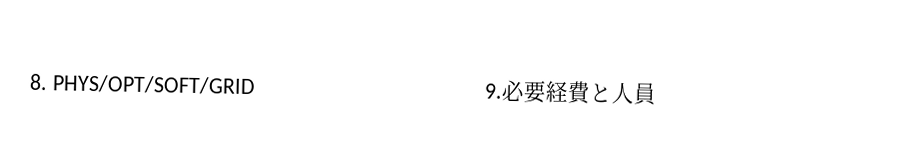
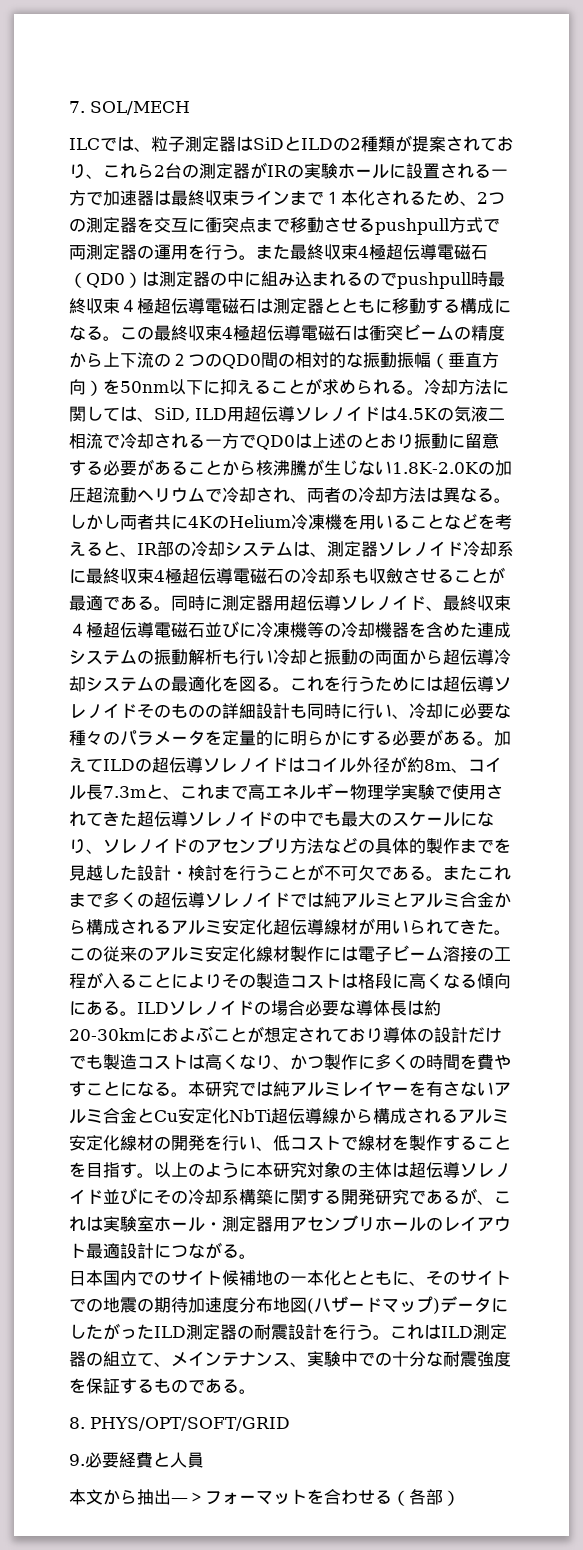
(29, 82) none -> [69,101,190,115] [69,135,514,152] [69,162,508,179] [69,190,505,206] [69,217,500,235] [69,244,488,260] [69,271,505,289] [69,298,511,314] [69,324,505,341] [69,352,499,369] [69,378,509,396] [69,406,505,422] [69,433,499,450] [69,459,512,476] [69,487,511,503] [69,513,512,530] [69,541,514,557] [69,567,505,584] [69,595,511,611] [69,621,511,638] [69,649,511,665] [69,676,511,692] [69,703,511,719] [69,729,511,746] [69,756,502,773] [69,783,503,800] [69,811,494,827] [69,837,511,854] [69,864,511,881] [69,892,511,908] [69,918,511,935] [69,945,511,962] [69,972,511,989] [69,1000,441,1016] [69,1026,502,1043] [69,1054,511,1070] [69,1081,511,1097] [69,1108,509,1124] [69,1135,511,1151] [69,1161,511,1178] [69,1188,511,1205] [69,1215,511,1232] [69,1242,256,1259] [69,1270,511,1286] [69,1296,508,1314] [69,1323,507,1340] [69,1351,511,1367] [69,1378,256,1394] 7. SOL/MECH // ILCでは、粒子測定器はSiDとILDの2種類が提案されており、これら2台の測定器がIRの実験ホールに設置される一方で加速器は最終収束ラインまで１本化されるため、2つの測定器を交互に衝突点まで移動させるpushpull方式で両測定器の運用を行う。また最終収束4極超伝導電磁石（QD0）は測定器の中に組み込まれるのでpushpull時最終収束４極超伝導電磁石は測定器とともに移動する構成になる。この最終収束4極超伝導電磁石は衝突ビームの精度から上下流の２つのQD0間の相対的な振動振幅（垂直方向）を50nm以下に抑えることが求められる。冷却方法に関しては、SiD, ILD用超伝導ソレノイドは4.5Kの気液二相流で冷却される一方でQD0は上述のとおり振動に留意する必要があることから核沸騰が生じない1.8K-2.0Kの加圧超流動ヘリウムで冷却され、両者の冷却方法は異なる。しかし両者共に4KのHelium冷凍機を用いることなどを考えると、IR部の冷却システムは、測定器ソレノイド冷却系に最終収束4極超伝導電磁石の冷却系も収斂させることが最適である。同時に測定器用超伝導ソレノイド、最終収束４極超伝導電磁石並びに冷凍機等の冷却機器を含めた連成システムの振動解析も行い冷却と振動の両面から超伝導冷却システムの最適化を図る。これを行うためには超伝導ソレノイドそのものの詳細設計も同時に行い、冷却に必要な種々のパラメータを定量的に明らかにする必要がある。加えてILDの超伝導ソレノイドはコイル外径が約8m、コイル長7.3mと、これまで高エネルギー物理学実験で使用されてきた超伝導ソレノイドの中でも最大のスケールになり、ソレノイドのアセンブリ方法などの具体的製作までを見越した設計・検討を行うことが不可欠である。またこれまで多くの超伝導ソレノイドでは純アルミとアルミ合金から構成されるアルミ安定化超伝導線材が用いられてきた。この従来のアルミ安定化線材製作には電子ビーム溶接の工程が入ることによりその製造コストは格段に高くなる傾向にある。ILDソレノイドの場合必要な導体長は約20-30kmにおよぶことが想定されており導体の設計だけでも製造コストは高くなり、かつ製作に多くの時間を費やすことになる。本研究では純アルミレイヤーを有さないアルミ合金とCu安定化NbTi超伝導線から構成されるアルミ安定化線材の開発を行い、低コストで線材を製作することを目指す。以上のように本研究対象の主体は超伝導ソレノイド並びにその冷却系構築に関する開発研究であるが、これは実験室ホール・測定器用アセンブリホールのレイアウト最適設計につながる。 // 日本国内でのサイト候補地の一本化とともに、そのサイトでの地震の期待加速度分布地図(ハザードマップ)データにしたがったILD測定器の耐震設計を行う。これはILD測定器の組立て、メインテナンス、実験中での十分な耐震強度を保証するものである。 //
(657, 93) none -> [69,1489,460,1506] // 本文から抽出—＞フォーマットを合わせる（各部）

